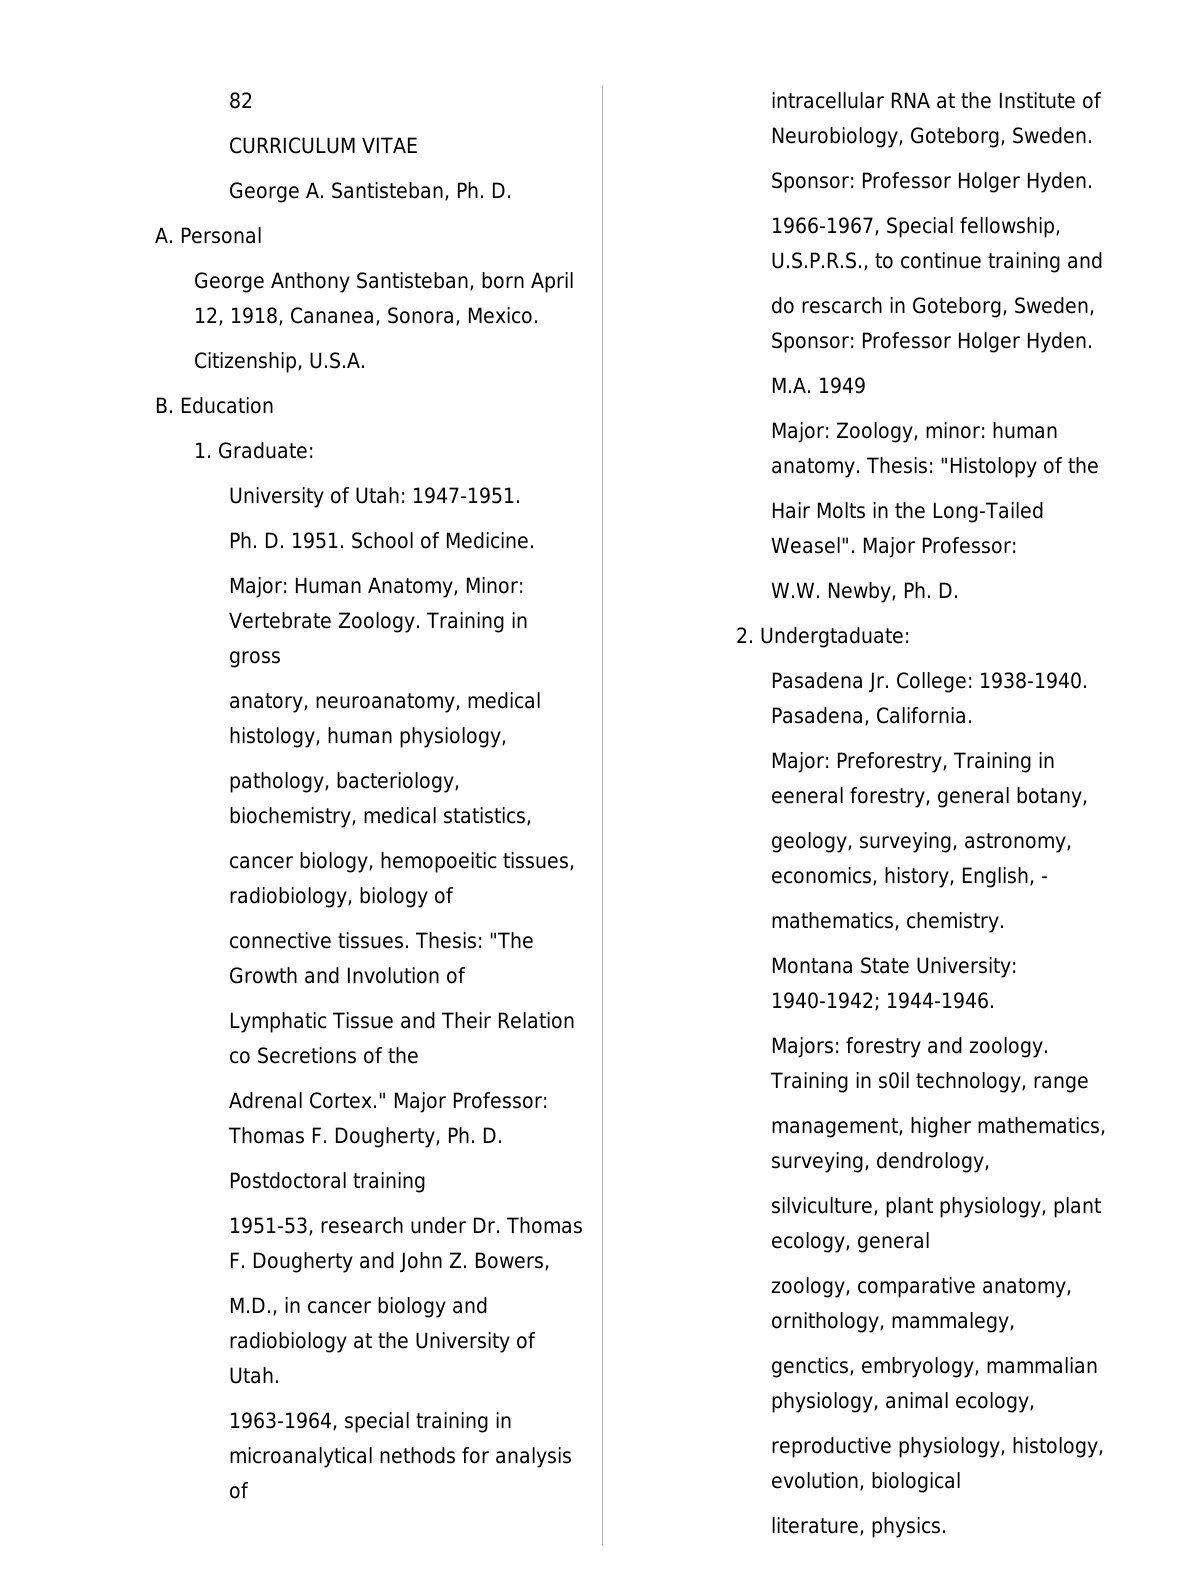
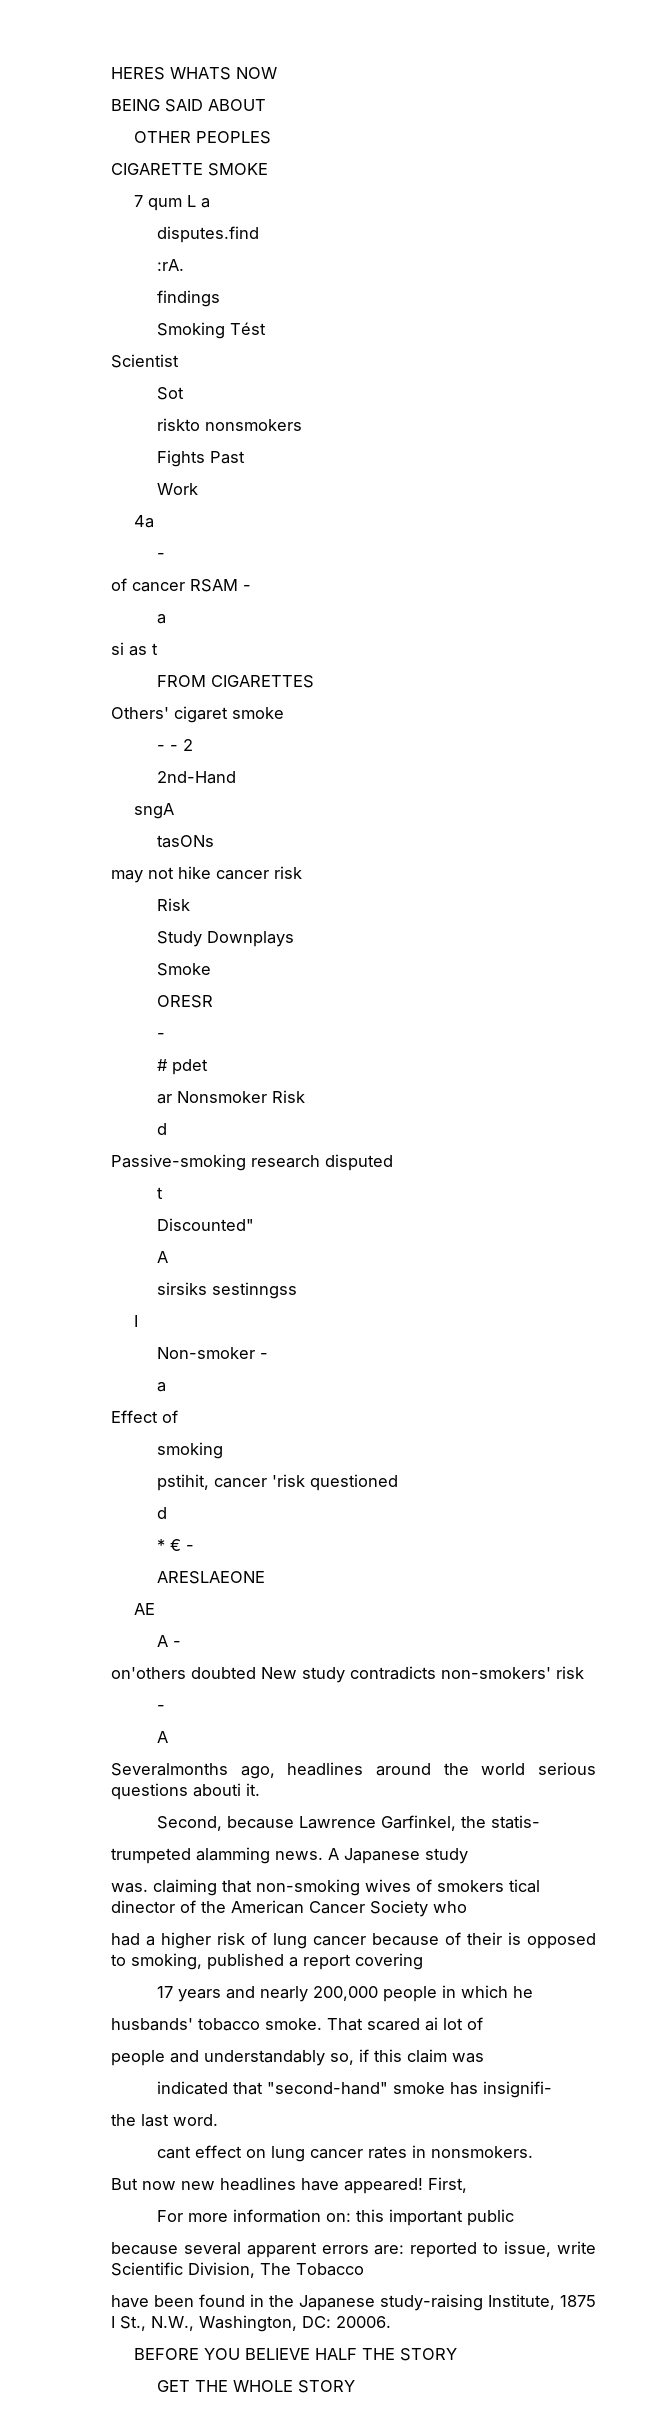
[229,92,254,109] [229,137,419,154] [229,182,513,203] [155,227,263,244] [194,272,575,293] [194,307,540,326] [194,352,367,373] [155,397,275,414] [194,442,315,459] [229,487,522,508] [229,532,536,549] [229,577,525,598] [229,612,529,633] [229,651,282,668] [229,692,542,713] [229,727,508,748] [229,772,461,793] [229,807,533,828] [229,852,576,873] [229,887,455,908] [229,932,535,949] [229,967,467,984] [229,1012,576,1033] [229,1047,420,1064] [229,1092,549,1113] [228,1127,504,1148] [229,1172,427,1193] [229,1217,584,1236] [229,1252,551,1273] [229,1297,489,1318] [229,1332,537,1353] [229,1367,281,1384] [229,1412,513,1433] [229,1447,573,1468] [229,1482,250,1499] [771,92,1103,109] [771,127,1094,148] [771,172,1094,193] [771,217,1062,238] [771,252,1104,273] [771,297,1096,318] [771,332,1094,353] [771,377,867,394] [771,422,1059,443] [771,457,1100,478] [771,502,1045,523] [771,537,1018,558] [771,582,960,603] [736,627,911,648] [771,672,1089,693] [771,707,974,726] [771,752,1056,773] [771,787,1089,808] [771,832,1073,853] [771,867,1049,888] [771,912,1006,933] [771,957,1018,978] [771,992,996,1011] [771,1037,1050,1058] [770,1072,1090,1093] [771,1117,1107,1138] [771,1152,991,1173] [771,1197,1102,1218] [771,1232,931,1253] [771,1277,1073,1298] [771,1312,1016,1333] [771,1357,1099,1378] [771,1392,1036,1413] [771,1437,1105,1458] [771,1472,962,1493] [771,1517,948,1538] 82 // CURRICULUM VITAE // George A. Santisteban, Ph. D. // A. Personal // George Anthony Santisteban, born April 12, 1918, Cananea, Sonora, Mexico. // Citizenship, U.S.A. // B. Education // 1. Graduate: // University of Utah: 1947-1951. // Ph. D. 1951. School of Medicine. // Major: Human Anatomy, Minor: Vertebrate Zoology. Training in gross // anatory, neuroanatomy, medical histology, human physiology, // pathology, bacteriology, biochemistry, medical statistics, // cancer biology, hemopoeitic tissues, radiobiology, biology of // connective tissues. Thesis: "The Growth and Involution of // Lymphatic Tissue and Their Relation co Secretions of the // Adrenal Cortex." Major Professor: Thomas F. Dougherty, Ph. D. // Postdoctoral training // 1951-53, research under Dr. Thomas F. Dougherty and John Z. Bowers, // M.D., in cancer biology and radiobiology at the University of Utah. // 1963-1964, special training in microanalytical nethods for analysis of // intracellular RNA at the Institute of Neurobiology, Goteborg, Sweden. // Sponsor: Professor Holger Hyden. // 1966-1967, Special fellowship, U.S.P.R.S., to continue training and // do rescarch in Goteborg, Sweden, Sponsor: Professor Holger Hyden. // M.A. 1949 // Major: Zoology, minor: human anatomy. Thesis: "Histolopy of the // Hair Molts in the Long-Tailed Weasel". Major Professor: // W.W. Newby, Ph. D. // 2. Undergtaduate: // Pasadena Jr. College: 1938-1940. Pasadena, California. // Major: Preforestry, Training in eeneral forestry, general botany, // geology, surveying, astronomy, economics, history, English, - // mathematics, chemistry. // Montana State University: 1940-1942; 1944-1946. // Majors: forestry and zoology. Training in s0il technology, range // management, higher mathematics, surveying, dendrology, // silviculture, plant physiology, plant ecology, general // zoology, comparative anatomy, ornithology, mammalegy, // genctics, embryology, mammalian physiology, animal ecology, // reproductive physiology, histology, evolution, biological // literature, physics. -> [110,67,277,80] [110,99,266,112] [133,131,271,144] [110,163,268,176] [133,195,210,211] [156,226,259,243] [156,259,184,271] [156,290,220,307] [156,322,266,339] [110,354,179,368] [156,387,184,400] [156,418,302,431] [156,450,245,467] [156,483,198,495] [133,515,154,528] [156,553,165,559] [110,578,251,592] [156,614,166,624] [110,642,158,656] [156,675,314,688] [110,706,284,723] [156,739,193,751] [156,771,236,784] [133,803,174,819] [156,835,214,848] [110,866,302,883] [156,898,190,911] [156,931,294,947] [156,963,211,976] [156,995,213,1008] [156,1033,165,1039] [156,1059,208,1075] [156,1090,305,1104] [156,1123,167,1135] [110,1154,393,1171] [156,1187,163,1199] [156,1218,254,1231] [156,1251,168,1263] [156,1282,297,1299] [133,1315,138,1327] [156,1347,268,1359] [156,1382,166,1392] [110,1410,178,1423] [156,1442,223,1459] [156,1474,398,1491] [156,1507,167,1519] [156,1539,194,1551] [156,1571,265,1584] [133,1603,155,1615] [156,1635,181,1647] [110,1666,584,1683] [156,1705,165,1711] [156,1731,168,1743] [110,1762,596,1779] [110,1783,260,1800] [156,1815,540,1831] [110,1847,468,1864] [110,1879,540,1896] [110,1900,467,1917] [110,1932,596,1949] [110,1953,423,1970] [156,1985,533,2002] [110,2017,483,2031] [110,2049,484,2066] [156,2081,552,2098] [110,2114,218,2127] [156,2145,533,2162] [110,2177,467,2194] [156,2209,514,2226] [110,2241,596,2258] [110,2262,364,2278] [110,2294,596,2311] [110,2315,391,2332] [133,2348,457,2361] [156,2380,355,2393] HERES WHATS NOW // BEING SAID ABOUT // OTHER PEOPLES // CIGARETTE SMOKE // 7 qum L a // disputes.find // :rA. // findings // Smoking Tést // Scientist // Sot // riskto nonsmokers // Fights Past // Work // 4a // - // of cancer RSAM - // a // si as t // FROM CIGARETTES // Others' cigaret smoke // - - 2 // 2nd-Hand // sngA // tasONs // may not hike cancer risk // Risk // Study Downplays // Smoke // ORESR // - // # pdet // ar Nonsmoker Risk // d // Passive-smoking research disputed // t // Discounted" // A // sirsiks sestinngss // I // Non-smoker - // a // Effect of // smoking // pstihit, cancer 'risk questioned // d // * € - // ARESLAEONE // AE // A - // on'others doubted New study contradicts non-smokers' risk // - // A // Severalmonths ago, headlines around the world serious questions abouti it. // Second, because Lawrence Garfinkel, the statis- // trumpeted alamming news. A Japanese study // was. claiming that non-smoking wives of smokers tical dinector of the American Cancer Society who // had a higher risk of lung cancer because of their is opposed to smoking, published a report covering // 17 years and nearly 200,000 people in which he // husbands' tobacco smoke. That scared ai lot of // people and understandably so, if this claim was // indicated that "second-hand" smoke has insignifi- // the last word. // cant effect on lung cancer rates in nonsmokers. // But now new headlines have appeared! First, // For more information on: this important public // because several apparent errors are: reported to issue, write Scientific Division, The Tobacco // have been found in the Japanese study-raising Institute, 1875 I St., N.W., Washington, DC: 20006. // BEFORE YOU BELIEVE HALF THE STORY // GET THE WHOLE STORY

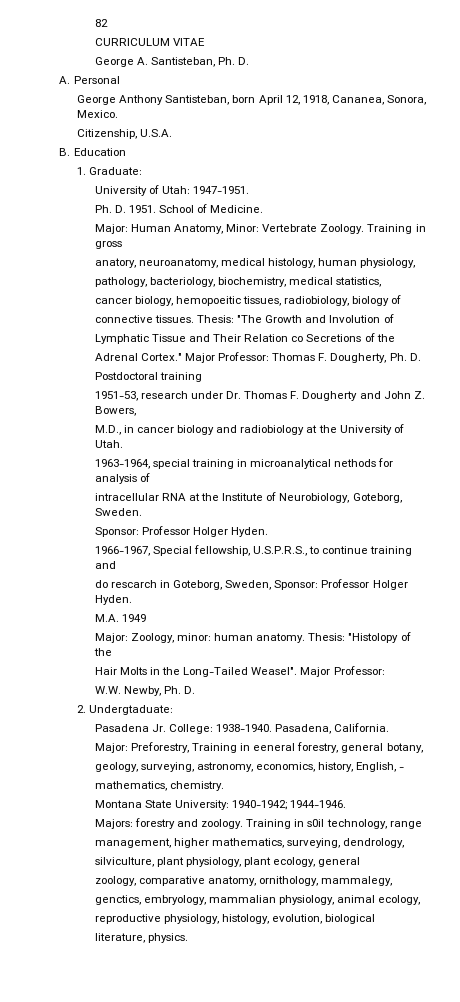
[110,67,277,80] [110,99,266,112] [133,131,271,144] [110,163,268,176] [133,195,210,211] [156,226,259,243] [156,259,184,271] [156,290,220,307] [156,322,266,339] [110,354,179,368] [156,387,184,400] [156,418,302,431] [156,450,245,467] [156,483,198,495] [133,515,154,528] [156,553,165,559] [110,578,251,592] [156,614,166,624] [110,642,158,656] [156,675,314,688] [110,706,284,723] [156,739,193,751] [156,771,236,784] [133,803,174,819] [156,835,214,848] [110,866,302,883] [156,898,190,911] [156,931,294,947] [156,963,211,976] [156,995,213,1008] [156,1033,165,1039] [156,1059,208,1075] [156,1090,305,1104] [156,1123,167,1135] [110,1154,393,1171] [156,1187,163,1199] [156,1218,254,1231] [156,1251,168,1263] [156,1282,297,1299] [133,1315,138,1327] [156,1347,268,1359] [156,1382,166,1392] [110,1410,178,1423] [156,1442,223,1459] [156,1474,398,1491] [156,1507,167,1519] [156,1539,194,1551] [156,1571,265,1584] [133,1603,155,1615] [156,1635,181,1647] [110,1666,584,1683] [156,1705,165,1711] [156,1731,168,1743] [110,1762,596,1779] [110,1783,260,1800] [156,1815,540,1831] [110,1847,468,1864] [110,1879,540,1896] [110,1900,467,1917] [110,1932,596,1949] [110,1953,423,1970] [156,1985,533,2002] [110,2017,483,2031] [110,2049,484,2066] [156,2081,552,2098] [110,2114,218,2127] [156,2145,533,2162] [110,2177,467,2194] [156,2209,514,2226] [110,2241,596,2258] [110,2262,364,2278] [110,2294,596,2311] [110,2315,391,2332] [133,2348,457,2361] [156,2380,355,2393] HERES WHATS NOW // BEING SAID ABOUT // OTHER PEOPLES // CIGARETTE SMOKE // 7 qum L a // disputes.find // :rA. // findings // Smoking Tést // Scientist // Sot // riskto nonsmokers // Fights Past // Work // 4a // - // of cancer RSAM - // a // si as t // FROM CIGARETTES // Others' cigaret smoke // - - 2 // 2nd-Hand // sngA // tasONs // may not hike cancer risk // Risk // Study Downplays // Smoke // ORESR // - // # pdet // ar Nonsmoker Risk // d // Passive-smoking research disputed // t // Discounted" // A // sirsiks sestinngss // I // Non-smoker - // a // Effect of // smoking // pstihit, cancer 'risk questioned // d // * € - // ARESLAEONE // AE // A - // on'others doubted New study contradicts non-smokers' risk // - // A // Severalmonths ago, headlines around the world serious questions abouti it. // Second, because Lawrence Garfinkel, the statis- // trumpeted alamming news. A Japanese study // was. claiming that non-smoking wives of smokers tical dinector of the American Cancer Society who // had a higher risk of lung cancer because of their is opposed to smoking, published a report covering // 17 years and nearly 200,000 people in which he // husbands' tobacco smoke. That scared ai lot of // people and understandably so, if this claim was // indicated that "second-hand" smoke has insignifi- // the last word. // cant effect on lung cancer rates in nonsmokers. // But now new headlines have appeared! First, // For more information on: this important public // because several apparent errors are: reported to issue, write Scientific Division, The Tobacco // have been found in the Japanese study-raising Institute, 1875 I St., N.W., Washington, DC: 20006. // BEFORE YOU BELIEVE HALF THE STORY // GET THE WHOLE STORY -> [94,19,108,27] [94,38,205,46] [94,57,250,67] [59,76,120,84] [77,95,426,105] [77,110,119,118] [77,129,173,139] [59,148,126,156] [77,167,143,175] [94,185,250,196] [94,204,264,213] [94,224,426,234] [94,241,122,249] [94,258,416,268] [94,277,382,287] [94,295,402,306] [94,314,394,323] [94,333,395,344] [94,352,421,363] [94,372,202,382] [94,391,425,401] [94,406,136,416] [94,424,404,435] [94,440,123,448] [94,458,394,469] [94,473,150,484] [94,492,402,503] [94,508,142,516] [94,526,269,537] [94,545,413,556] [94,561,116,569] [94,579,408,590] [94,595,132,605] [94,614,146,622] [94,632,411,643] [93,648,112,656] [94,666,385,677] [94,686,196,696] [77,705,174,715] [94,723,390,734] [94,742,423,753] [94,762,405,772] [94,781,224,791] [94,800,347,810] [94,818,422,829] [94,838,405,848] [94,857,361,867] [94,876,393,886] [94,895,421,905] [94,914,376,924] [94,933,188,943] 82 // CURRICULUM VITAE // George A. Santisteban, Ph. D. // A. Personal // George Anthony Santisteban, born April 12, 1918, Cananea, Sonora, Mexico. // Citizenship, U.S.A. // B. Education // 1. Graduate: // University of Utah: 1947-1951. // Ph. D. 1951. School of Medicine. // Major: Human Anatomy, Minor: Vertebrate Zoology. Training in gross // anatory, neuroanatomy, medical histology, human physiology, // pathology, bacteriology, biochemistry, medical statistics, // cancer biology, hemopoeitic tissues, radiobiology, biology of // connective tissues. Thesis: "The Growth and Involution of // Lymphatic Tissue and Their Relation co Secretions of the // Adrenal Cortex." Major Professor: Thomas F. Dougherty, Ph. D. // Postdoctoral training // 1951-53, research under Dr. Thomas F. Dougherty and John Z. Bowers, // M.D., in cancer biology and radiobiology at the University of Utah. // 1963-1964, special training in microanalytical nethods for analysis of // intracellular RNA at the Institute of Neurobiology, Goteborg, Sweden. // Sponsor: Professor Holger Hyden. // 1966-1967, Special fellowship, U.S.P.R.S., to continue training and // do rescarch in Goteborg, Sweden, Sponsor: Professor Holger Hyden. // M.A. 1949 // Major: Zoology, minor: human anatomy. Thesis: "Histolopy of the // Hair Molts in the Long-Tailed Weasel". Major Professor: // W.W. Newby, Ph. D. // 2. Undergtaduate: // Pasadena Jr. College: 1938-1940. Pasadena, California. // Major: Preforestry, Training in eeneral forestry, general botany, // geology, surveying, astronomy, economics, history, English, - // mathematics, chemistry. // Montana State University: 1940-1942; 1944-1946. // Majors: forestry and zoology. Training in s0il technology, range // management, higher mathematics, surveying, dendrology, // silviculture, plant physiology, plant ecology, general // zoology, comparative anatomy, ornithology, mammalegy, // genctics, embryology, mammalian physiology, animal ecology, // reproductive physiology, histology, evolution, biological // literature, physics.

